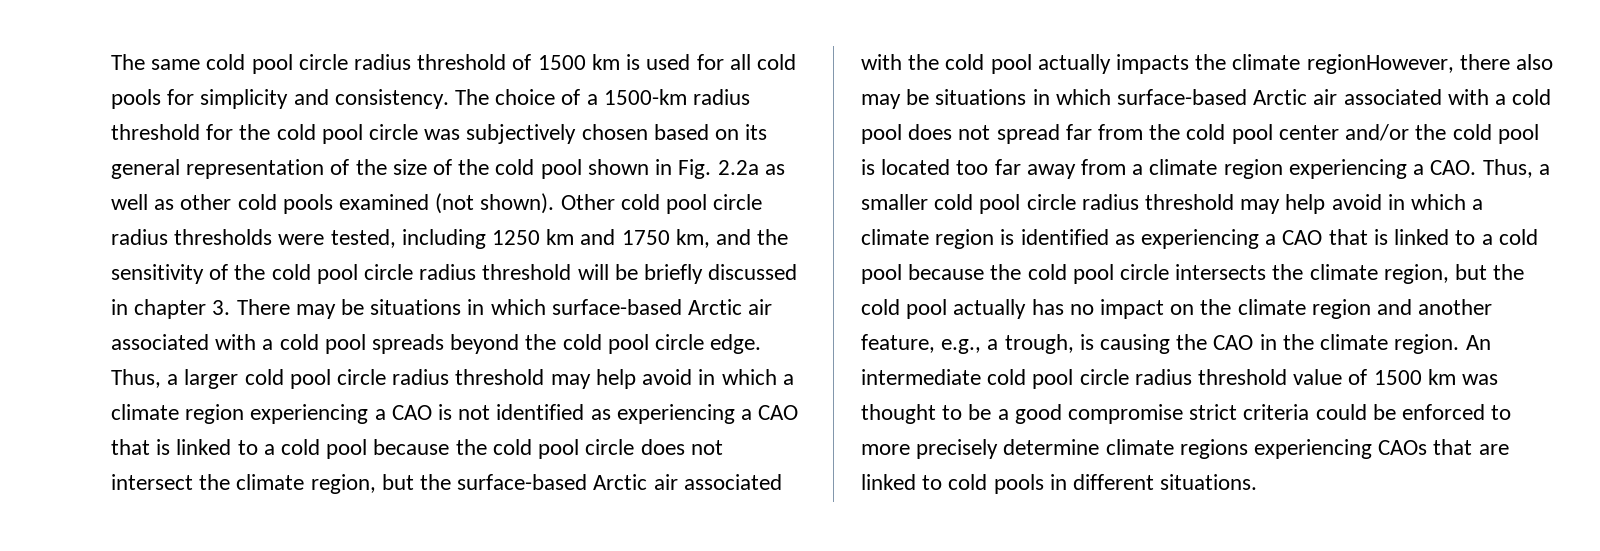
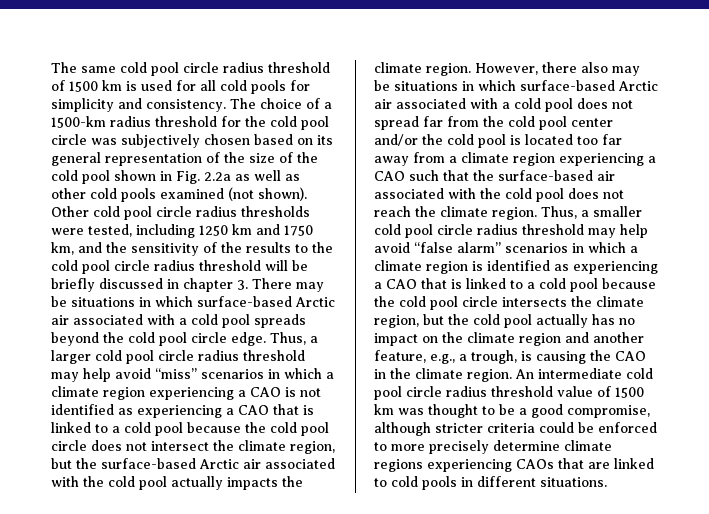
(266, 272) none -> [246,242,333,253] results to the
(693, 377) none -> [155,368,264,379] “miss” scenarios
[1306,54,1454,74] regionHowever, -> [426,63,538,76] region. However,
[1430,160,1477,175] CAO. -> [374,170,615,181] [374,188,624,202] [374,206,537,220] CAO such that the surface-based air associated with the cold pool does not reach the climate region.
(1382, 202) none -> [414,242,568,253] “false alarm” scenarios
[1068,404,1238,424] compromise strict -> [567,405,650,418] [374,422,483,436] compromise, although stricter

